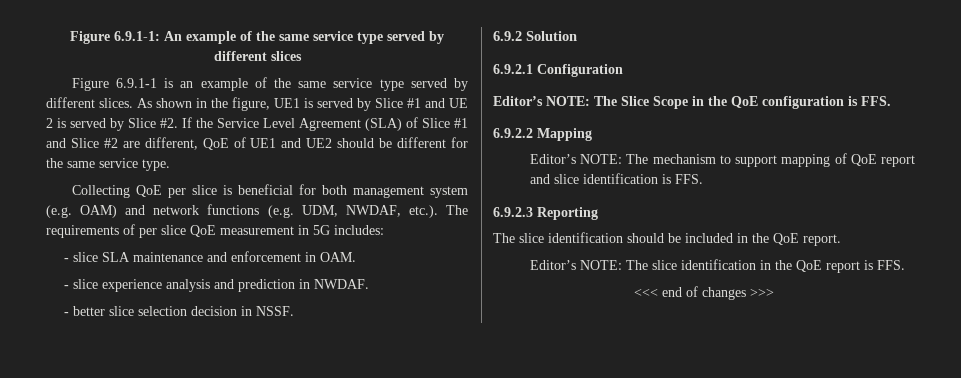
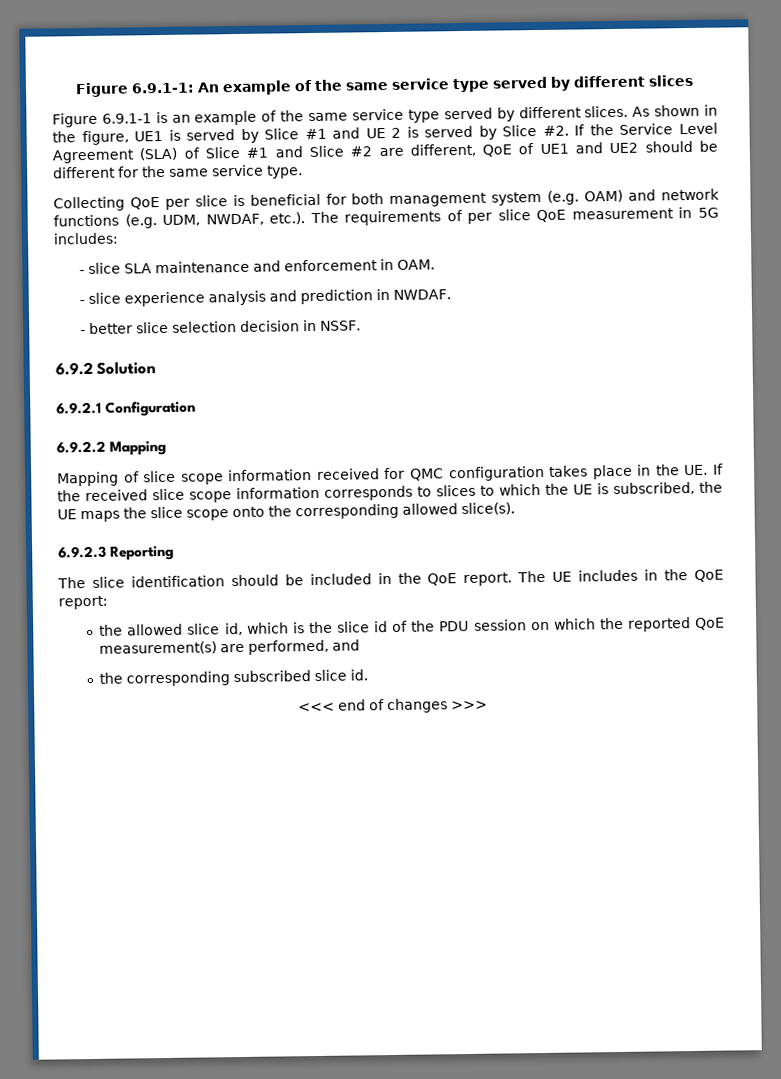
[493,96,891,109] [493,128,592,141] [529,153,916,167] [529,173,703,184] Editor’s NOTE: The Slice Scope in the QoE configuration is FFS. // 6.9.2.2 Mapping // Editor’s NOTE: The mechanism to support mapping of QoE report and slice identification is FFS. -> [56,440,167,456] [57,463,724,487] [57,481,723,503] [57,502,515,523] 6.9.2.2 Mapping // Mapping of slice scope information received for QMC configuration takes place in the UE. If the received slice scope information corresponds to slices to which the UE is subscribed, the UE maps the slice scope onto the corresponding allowed slice(s).
[529,259,905,273] // Editor’s NOTE: The slice identification in the QoE report is FFS. -> [517,569,724,583] [58,595,108,610] [99,617,725,636] [99,639,361,655] [99,669,369,687] The UE includes in the QoE report: // the allowed slice id, which is the slice id of the PDU session on which the reported QoE measurement(s) are performed, and // the corresponding subscribed slice id.

